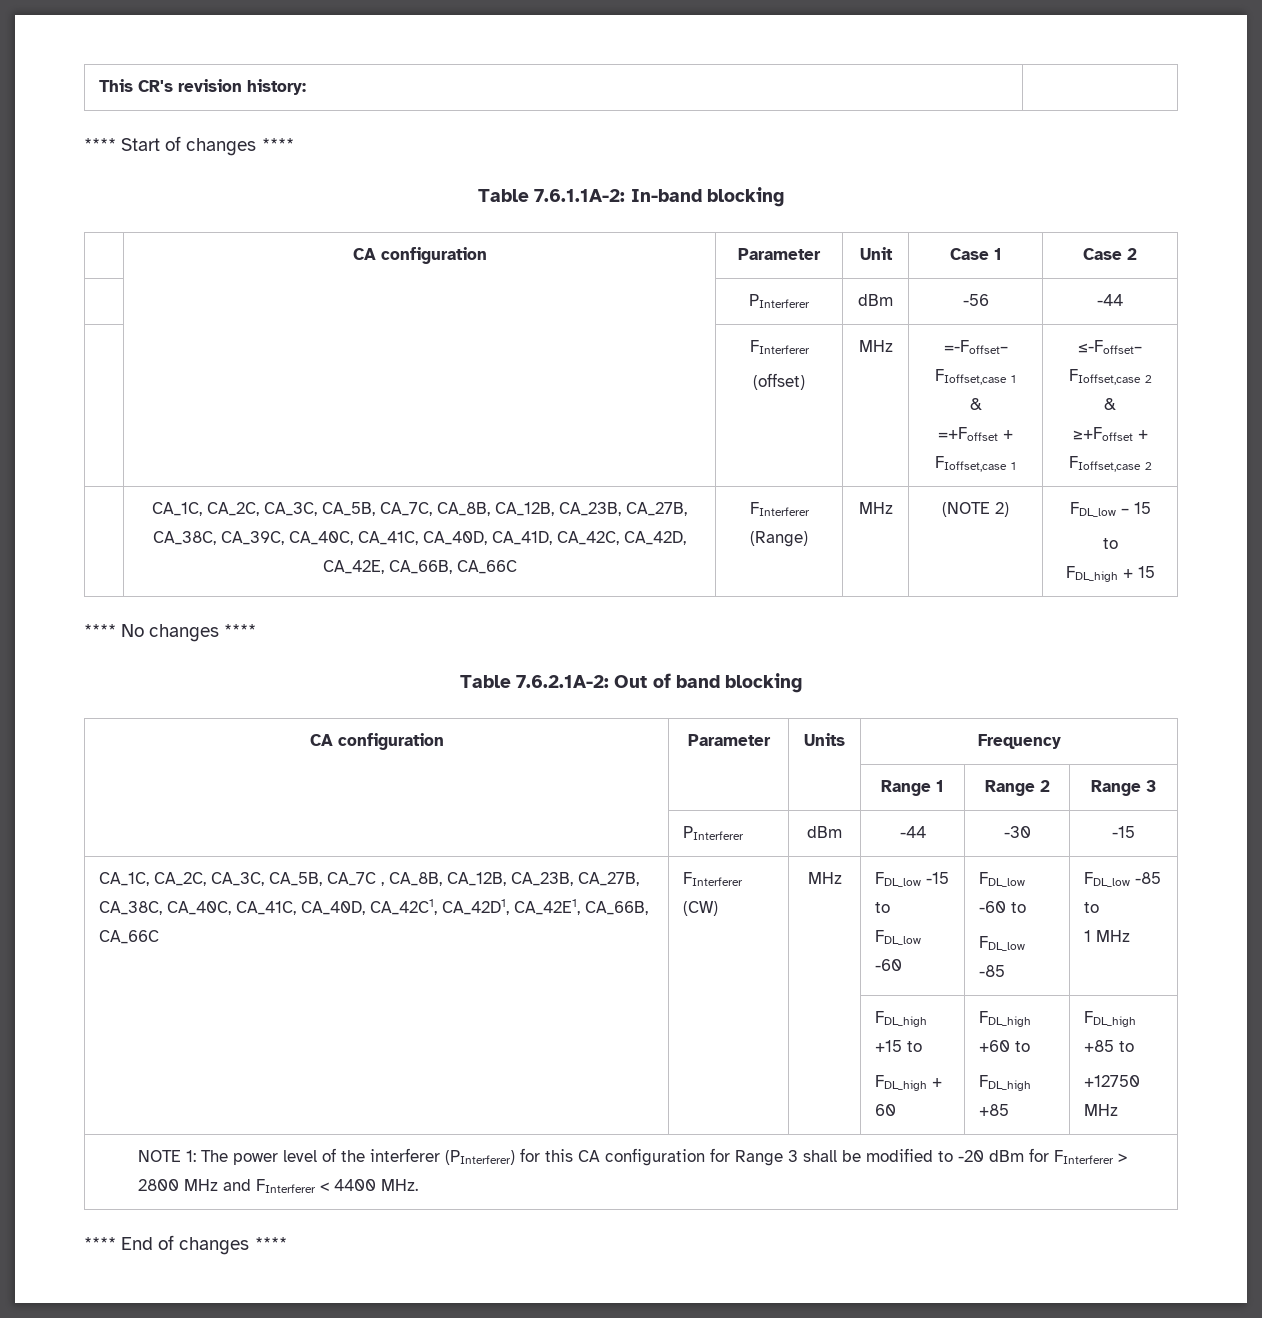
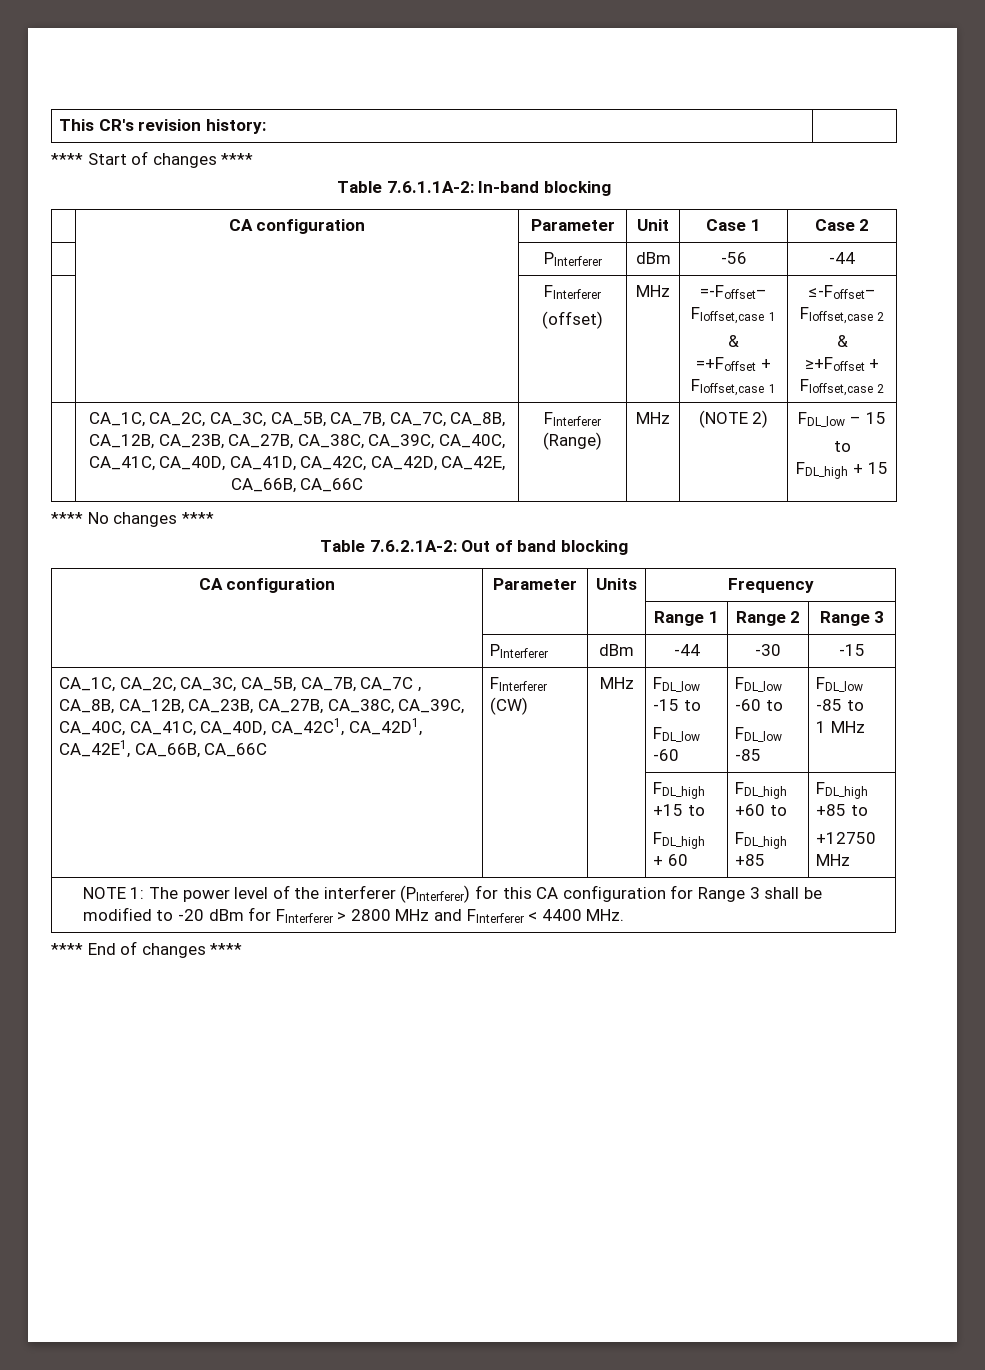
(375, 509) none -> [330,412,386,427] CA_7B,
(323, 879) none -> [300,677,356,692] CA_7B,
(163, 908) none -> [398,699,465,714] CA_39C,

